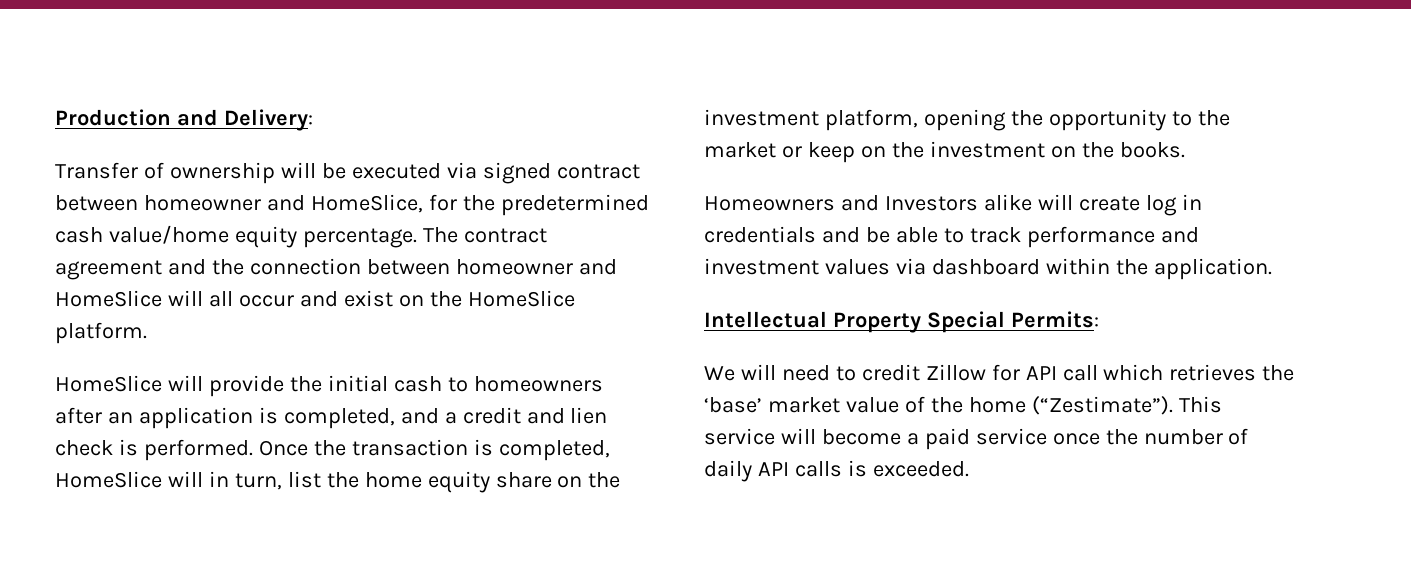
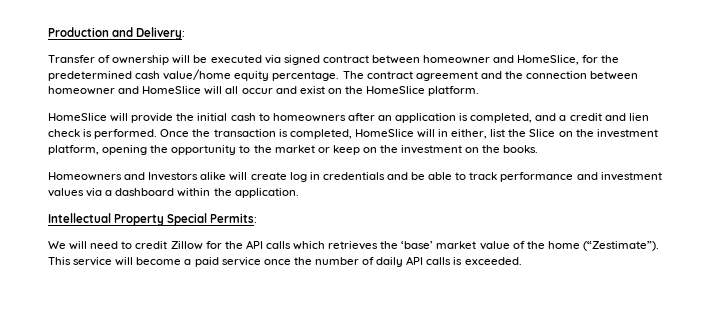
[234,473,282,490] turn, -> [451,129,488,139] either,
[364,471,552,493] home equity share -> [529,129,556,137] Slice
(926, 266) none -> [105,190,113,196] a
[1025,365,1098,381] API call -> [224,240,291,249] the API calls

